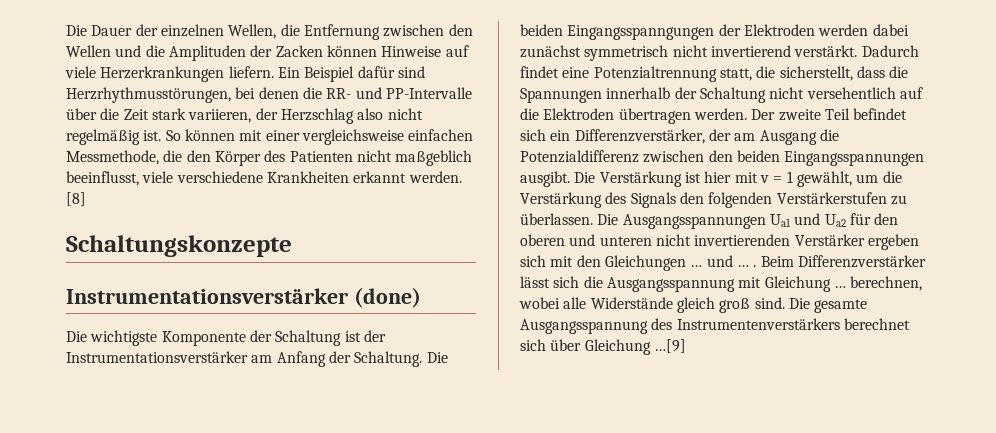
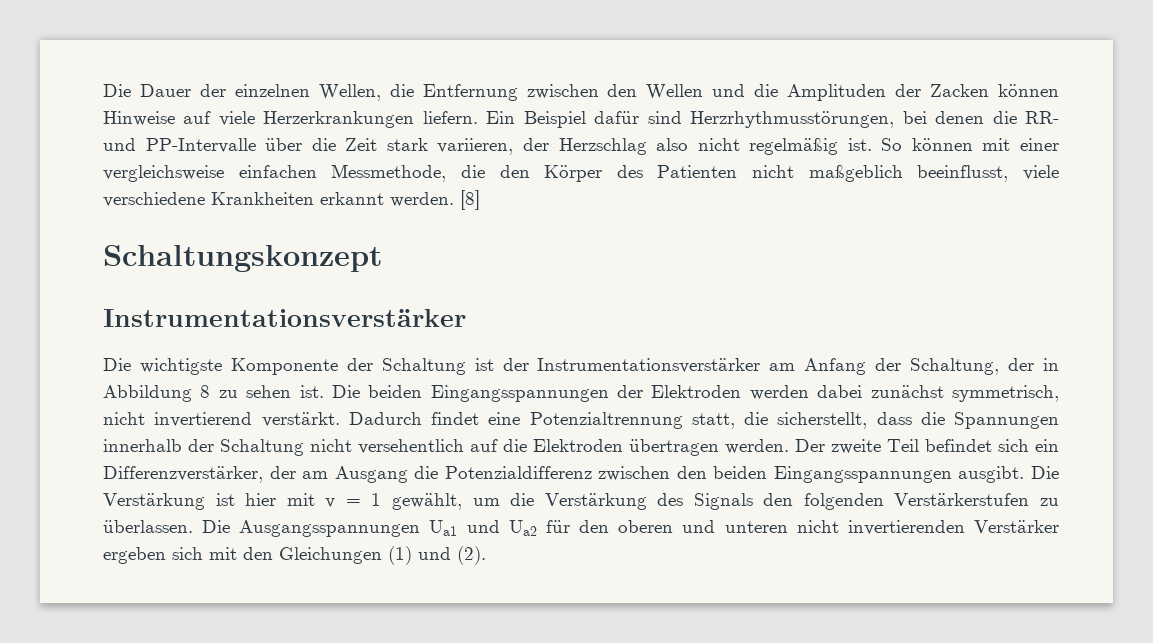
[66,235,292,257] [66,287,421,308] Schaltungskonzepte // Instrumentationsverstärker (done) -> [103,245,382,272] [103,309,466,327] Schaltungskonzept // Instrumentationsverstärker
[354,351,423,367] Schaltung. -> [910,358,1059,375] [103,385,324,402] Schaltung, der in Abbildung 8 zu sehen ist.
[567,25,715,40] Eingangsspanngungen -> [430,385,609,402] Eingangsspannungen
[584,45,669,61] symmetrisch -> [951,385,1059,402] symmetrisch,
[690,255,926,268] [520,276,923,292] [519,297,868,313] [520,318,910,334] [520,339,686,355] … und … . Beim Differenzverstärker lässt sich die Ausgangsspannung mit Gleichung … berechnen, wobei alle Widerstände gleich groß sind. Die gesamte Ausgangsspannung des Instrumentenverstärkers berechnet sich über Gleichung …[9] -> [388,546,486,565] (1) und (2).

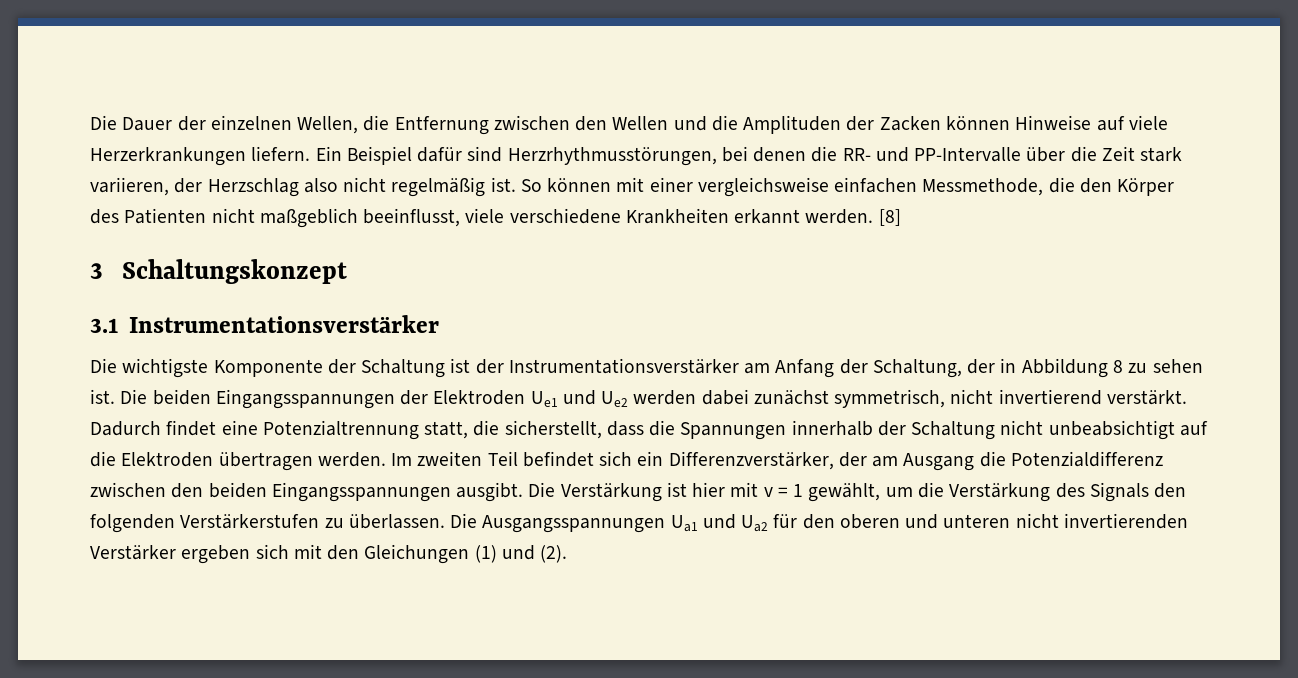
(480, 200) none -> [90,263,103,279] 3
(382, 258) none -> [90,318,119,333] 3.1
(742, 391) none -> [530,390,629,407] Ue1 und Ue2
[358,439,464,454] versehentlich -> [1048,420,1175,440] unbeabsichtigt
[795,439,881,454] Der zweite -> [391,451,483,466] Im zweiten

